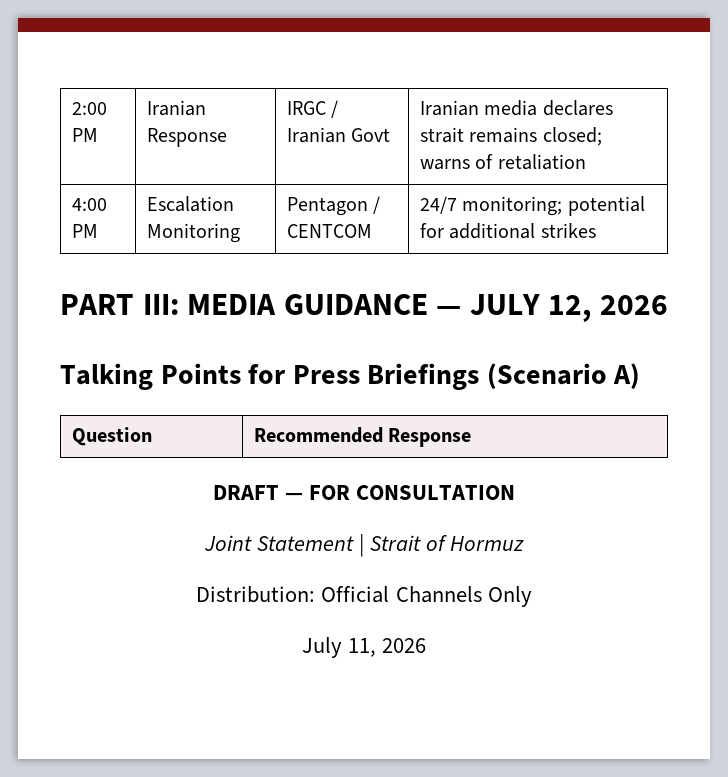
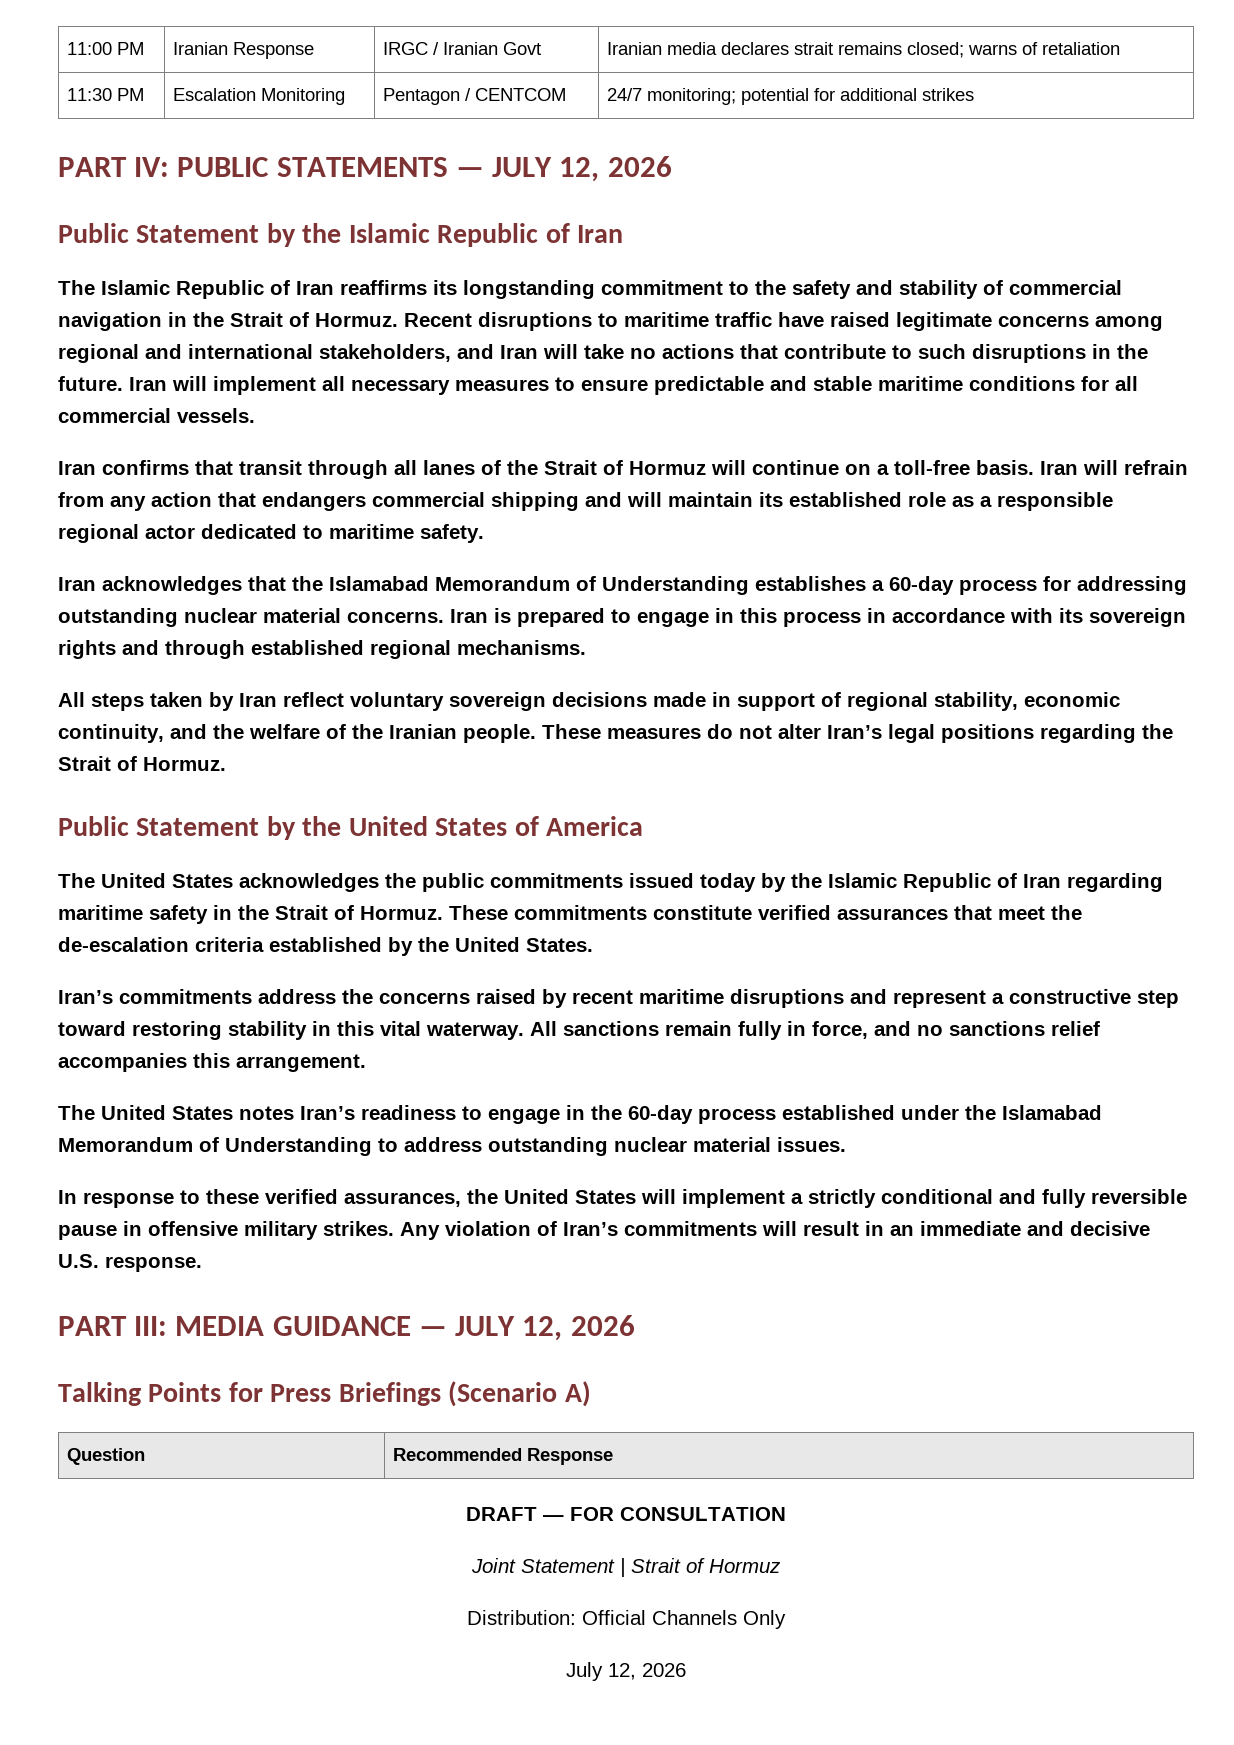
[71,102,107,115] 2:00 -> [67,42,113,55] 11:00
[71,198,107,211] 4:00 -> [67,88,113,101] 11:30
(596, 230) none -> [58,156,672,182] [58,223,623,247] [58,280,1122,299] [58,312,1163,331] [58,344,1148,363] [58,376,1138,395] [58,408,255,423] [58,460,1188,479] [58,492,1113,511] [58,524,484,543] [58,576,1187,595] [58,608,1186,627] [58,640,586,659] [58,692,1120,711] [58,724,1173,743] [58,756,226,771] [58,816,643,840] [58,873,1163,892] [58,905,1082,924] [58,937,593,956] [58,989,1179,1008] [58,1021,1100,1040] [58,1053,366,1072] [58,1105,1102,1124] [58,1137,846,1156] [58,1189,1187,1208] [58,1221,1150,1240] [58,1254,202,1272] // PART IV: PUBLIC STATEMENTS — JULY 12, 2026 // Public Statement by the Islamic Republic of Iran // The Islamic Republic of Iran reaffirms its longstanding commitment to the safety and stability of commercial navigation in the Strait of Hormuz. Recent disruptions to maritime traffic have raised legitimate concerns among regional and international stakeholders, and Iran will take no actions that contribute to such disruptions in the future. Iran will implement all necessary measures to ensure predictable and stable maritime conditions for all commercial vessels. // Iran confirms that transit through all lanes of the Strait of Hormuz will continue on a toll-free basis. Iran will refrain from any action that endangers commercial shipping and will maintain its established role as a responsible regional actor dedicated to maritime safety. // Iran acknowledges that the Islamabad Memorandum of Understanding establishes a 60-day process for addressing outstanding nuclear material concerns. Iran is prepared to engage in this process in accordance with its sovereign rights and through established regional mechanisms. // All steps taken by Iran reflect voluntary sovereign decisions made in support of regional stability, economic continuity, and the welfare of the Iranian people. These measures do not alter Iran’s legal positions regarding the Strait of Hormuz. // Public Statement by the United States of America // The United States acknowledges the public commitments issued today by the Islamic Republic of Iran regarding maritime safety in the Strait of Hormuz. These commitments constitute verified assurances that meet the de-escalation criteria established by the United States. // Iran’s commitments address the concerns raised by recent maritime disruptions and represent a constructive step toward restoring stability in this vital waterway. All sanctions remain fully in force, and no sanctions relief accompanies this arrangement. // The United States notes Iran’s readiness to engage in the 60-day process established under the Islamabad Memorandum of Understanding to address outstanding nuclear material issues. // In response to these verified assurances, the United States will implement a strictly conditional and fully reversible pause in offensive military strikes. Any violation of Iran’s commitments will result in an immediate and decisive U.S. response.
[348,638,376,657] 11, -> [608,1663,636,1680] 12,

